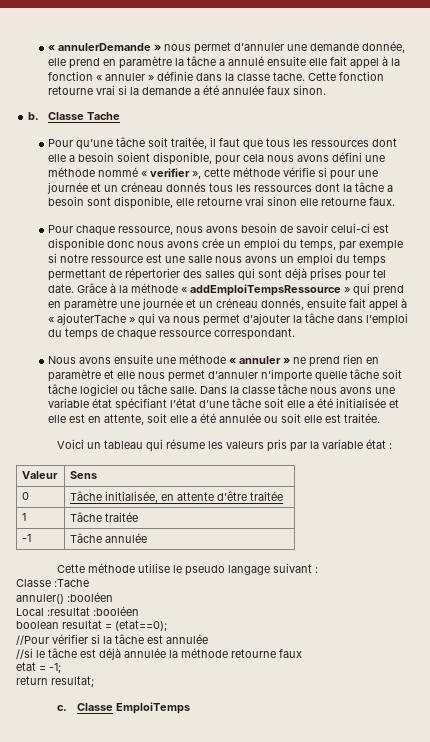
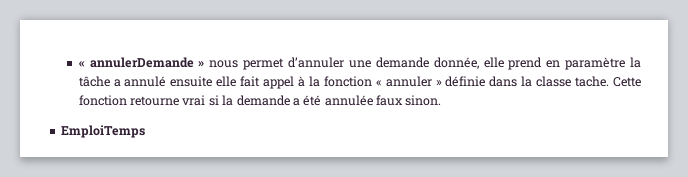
[28,112,121,120] [48,137,398,150] [48,152,386,165] [48,167,379,180] [47,182,394,194] [48,196,396,209] [48,223,390,236] [48,238,404,251] [48,253,387,266] [48,268,387,281] [48,283,405,296] [48,298,408,311] [48,313,409,326] [48,328,296,340] [48,354,380,367] [48,369,403,382] [48,384,396,396] [48,398,400,411] [48,413,381,425] [56,439,392,452] [22,471,59,479] [70,471,98,479] [22,492,30,500] [70,491,284,503] [22,513,27,521] [70,512,139,522] [22,534,32,542] [70,533,148,543] [56,563,318,576] [16,579,89,587] [16,592,113,604] [16,606,139,616] [16,620,167,631] [16,634,208,645] [16,648,302,660] [16,662,61,673] [16,676,94,687] [56,703,114,711] b. Classe Tache // Pour qu’une tâche soit traitée, il faut que tous les ressources dont elle a besoin soient disponible, pour cela nous avons défini une méthode nommé « verifier », cette méthode vérifie si pour une journée et un créneau donnés tous les ressources dont la tâche a besoin sont disponible, elle retourne vrai sinon elle retourne faux. // Pour chaque ressource, nous avons besoin de savoir celui-ci est disponible donc nous avons crée un emploi du temps, par exemple si notre ressource est une salle nous avons un emploi du temps permettant de répertorier des salles qui sont déjà prises pour tel date. Grâce à la méthode « addEmploiTempsRessource » qui prend en paramètre une journée et un créneau donnés, ensuite fait appel à « ajouterTache » qui va nous permet d’ajouter la tâche dans l’emploi du temps de chaque ressource correspondant. // Nous avons ensuite une méthode « annuler » ne prend rien en paramètre et elle nous permet d’annuler n’importe quelle tâche soit tâche logiciel ou tâche salle. Dans la classe tâche nous avons une variable état spécifiant l’état d’une tâche soit elle a été initialisée et elle est en attente, soit elle a été annulée ou soit elle est traitée. // Voici un tableau qui résume les valeurs pris par la variable état : // Valeur | Sens // 0 | Tâche initialisée, en attente d’être traitée // 1 | Tâche traitée // -1 | Tâche annulée // Cette méthode utilise le pseudo langage suivant : // Classe :Tache // annuler() :booléen // Local :resultat :booléen // boolean resultat = (etat==0); // //Pour vérifier si la tâche est annulée // //si le tâche est déjà annulée la méthode retourne faux // etat = -1; // return resultat; // c. Classe -> (442, 100) none

